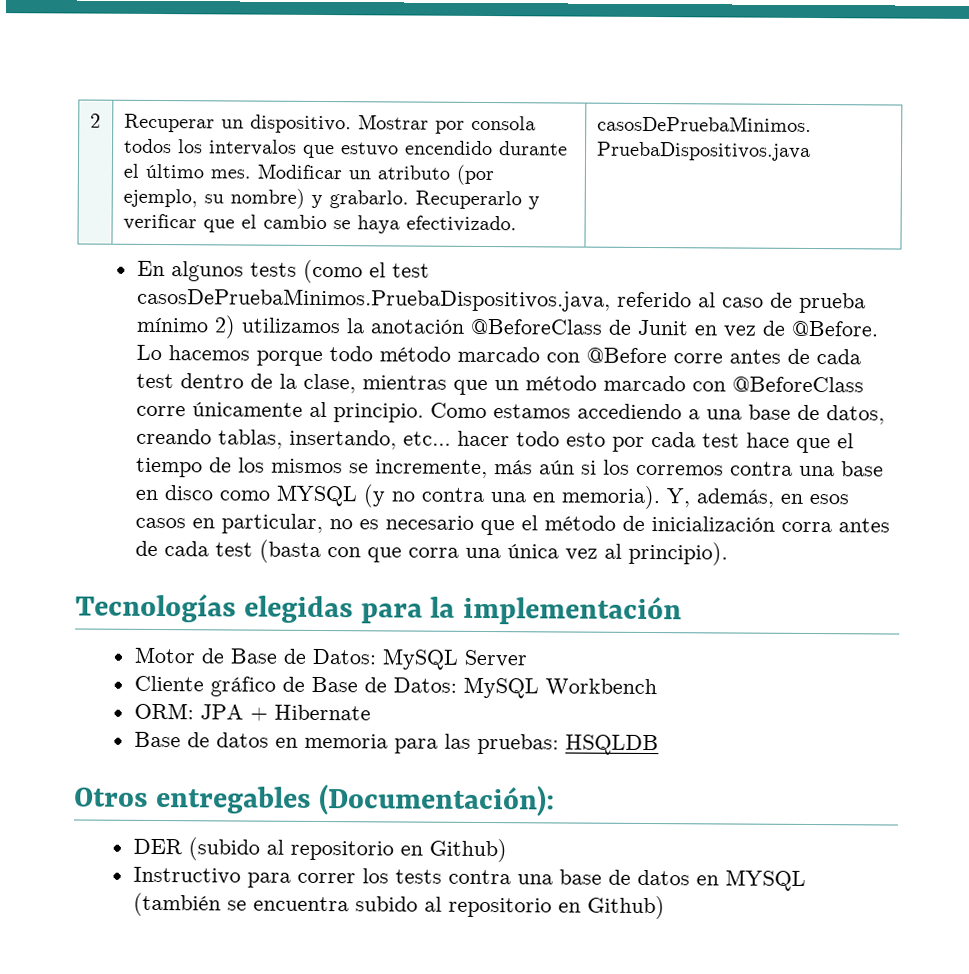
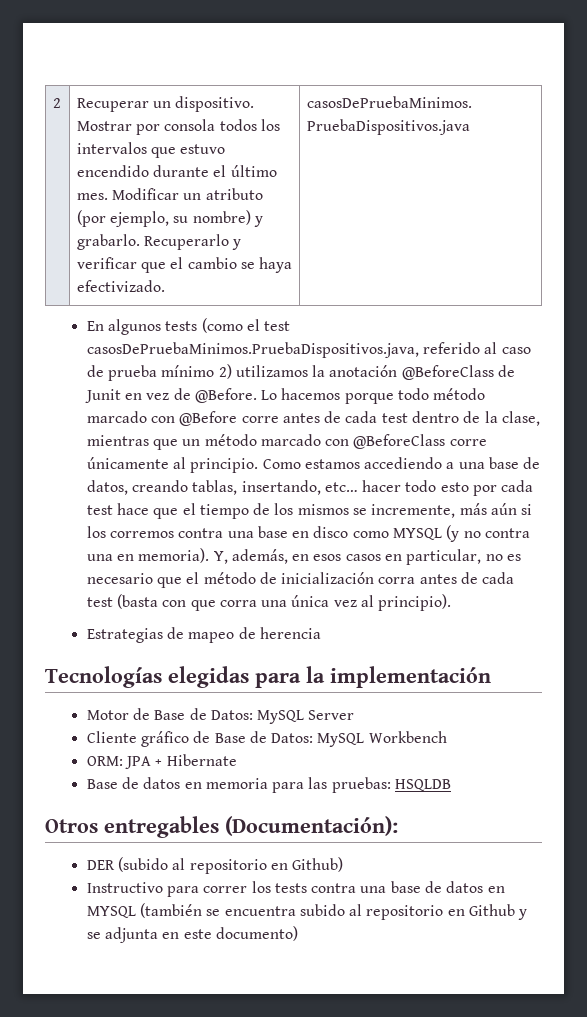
(728, 553) none -> [86,627,321,643] // Estrategias de mapeo de herencia
[586,895,665,920] Github) -> [469,904,528,920] [86,926,298,943] Github y se adjunta en este documento)

